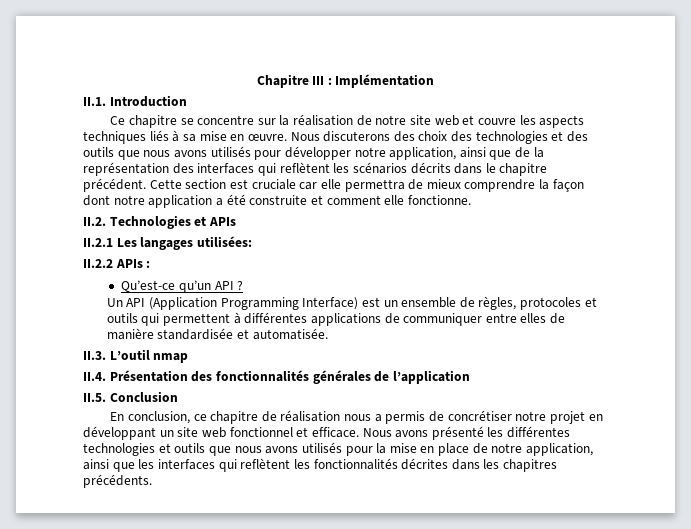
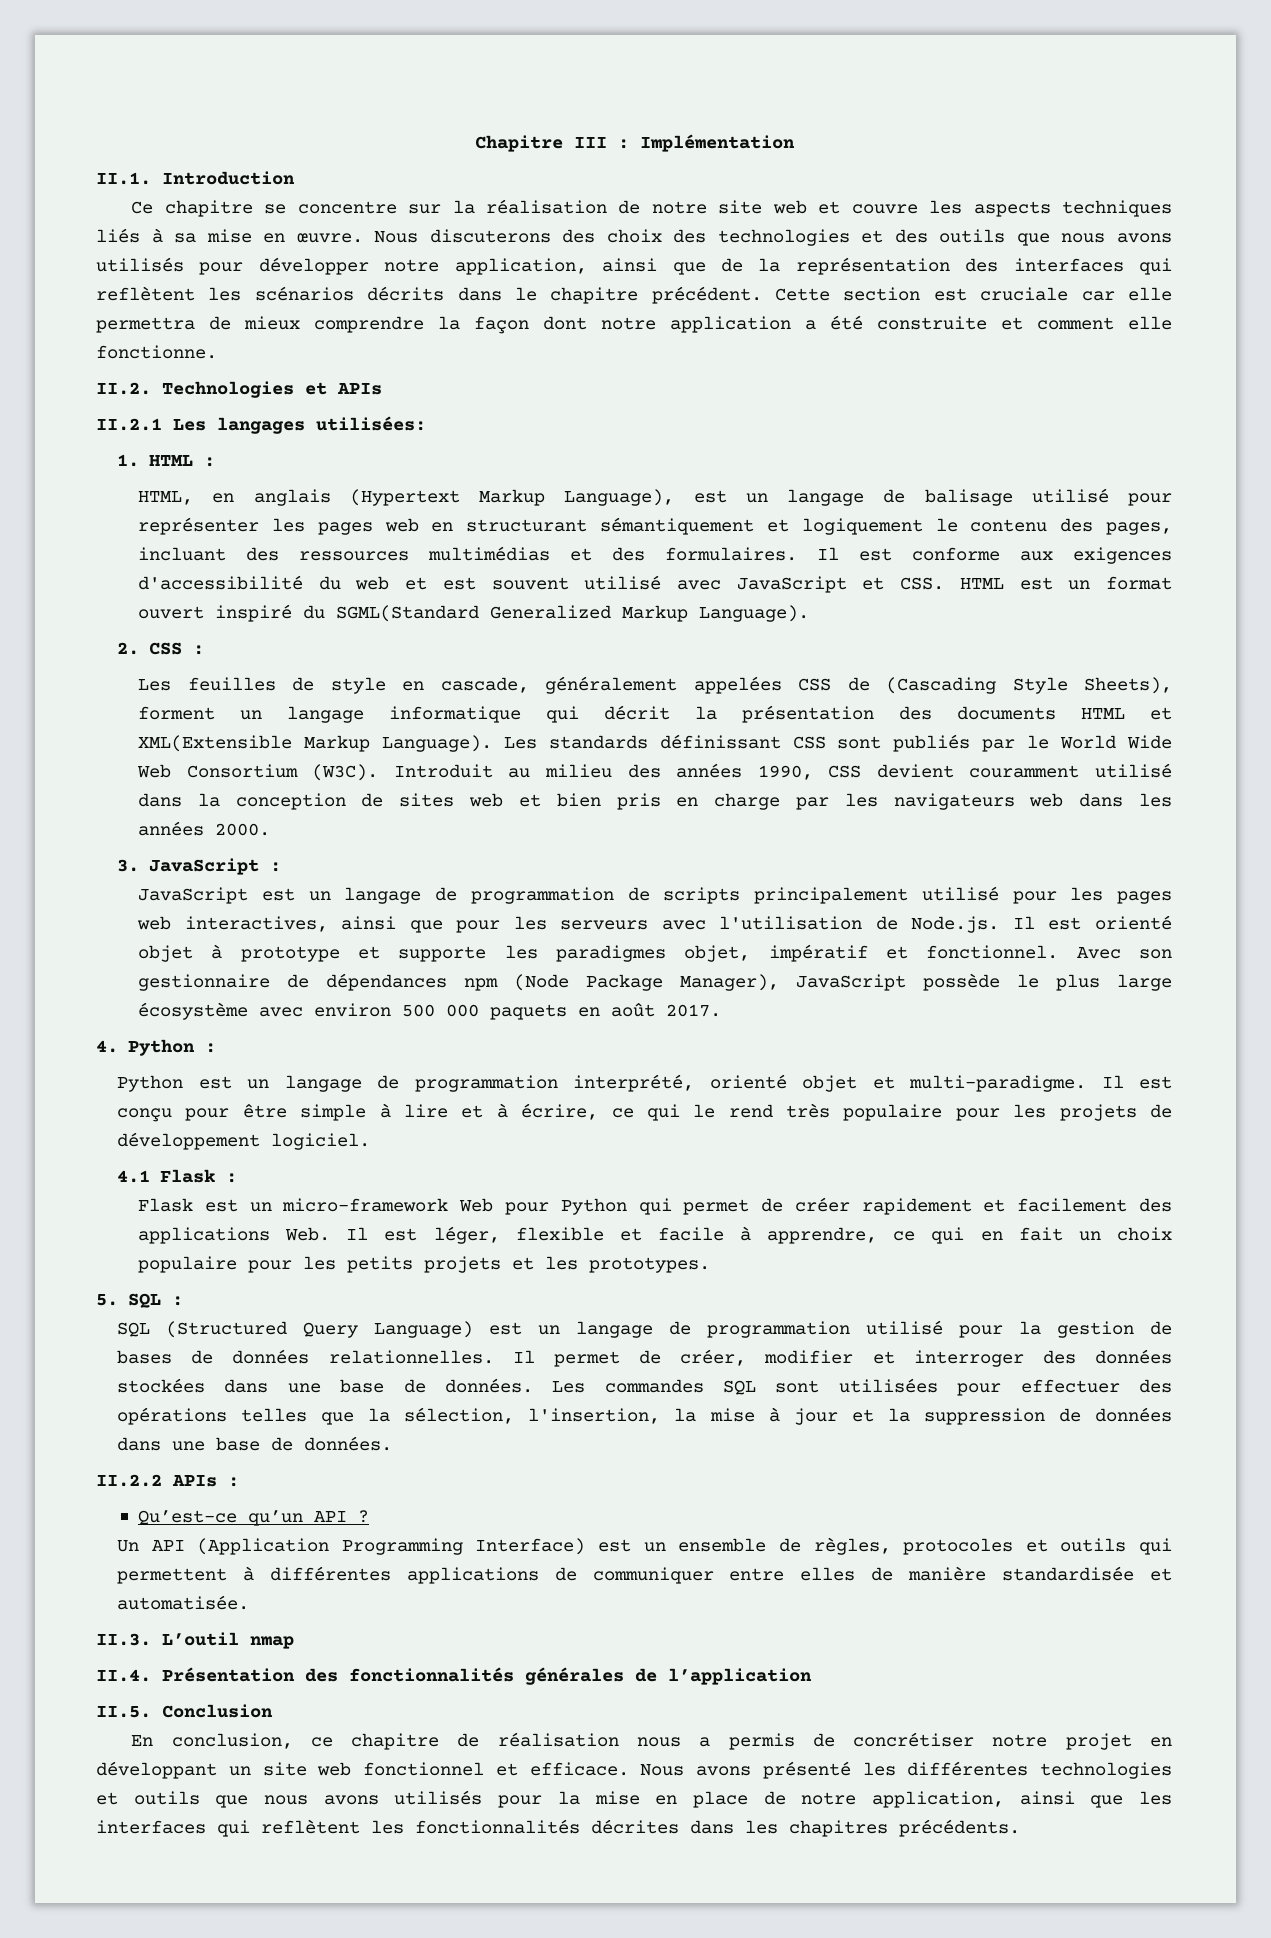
(252, 241) none -> [117,454,215,467] [138,488,1173,506] [138,517,1172,535] [138,546,1173,564] [138,575,1172,593] [138,604,810,622] [117,642,204,655] [138,676,1173,694] [138,705,1173,723] [138,734,1173,752] [137,763,1172,781] [138,793,1172,810] [138,821,271,836] [117,858,281,875] [138,886,1173,904] [137,915,1172,933] [138,944,1172,962] [138,973,1173,991] [138,1002,722,1020] [96,1039,216,1056] [117,1074,1172,1092] [117,1103,1172,1122] [117,1132,371,1150] [117,1169,237,1183] [138,1197,1173,1215] [138,1226,1173,1244] [138,1256,711,1273] [96,1293,183,1308] [117,1320,1173,1338] [117,1349,1172,1367] [117,1378,1172,1396] [117,1407,1173,1425] [117,1436,393,1451] // 1. HTML : // HTML, en anglais (Hypertext Markup Language), est un langage de balisage utilisé pour représenter les pages web en structurant sémantiquement et logiquement le contenu des pages, incluant des ressources multimédias et des formulaires. Il est conforme aux exigences d'accessibilité du web et est souvent utilisé avec JavaScript et CSS. HTML est un format ouvert inspiré du SGML(Standard Generalized Markup Language). // 2. CSS : // Les feuilles de style en cascade, généralement appelées CSS de (Cascading Style Sheets), forment un langage informatique qui décrit la présentation des documents HTML et XML(Extensible Markup Language). Les standards définissant CSS sont publiés par le World Wide Web Consortium (W3C). Introduit au milieu des années 1990, CSS devient couramment utilisé dans la conception de sites web et bien pris en charge par les navigateurs web dans les années 2000. // 3. JavaScript : // JavaScript est un langage de programmation de scripts principalement utilisé pour les pages web interactives, ainsi que pour les serveurs avec l'utilisation de Node.js. Il est orienté objet à prototype et supporte les paradigmes objet, impératif et fonctionnel. Avec son gestionnaire de dépendances npm (Node Package Manager), JavaScript possède le plus large écosystème avec environ 500 000 paquets en août 2017. // 4. Python : // Python est un langage de programmation interprété, orienté objet et multi-paradigme. Il est conçu pour être simple à lire et à écrire, ce qui le rend très populaire pour les projets de développement logiciel. // 4.1 Flask : // Flask est un micro-framework Web pour Python qui permet de créer rapidement et facilement des applications Web. Il est léger, flexible et facile à apprendre, ce qui en fait un choix populaire pour les petits projets et les prototypes. // 5. SQL : // SQL (Structured Query Language) est un langage de programmation utilisé pour la gestion de bases de données relationnelles. Il permet de créer, modifier et interroger des données stockées dans une base de données. Les commandes SQL sont utilisées pour effectuer des opérations telles que la sélection, l'insertion, la mise à jour et la suppression de données dans une base de données.

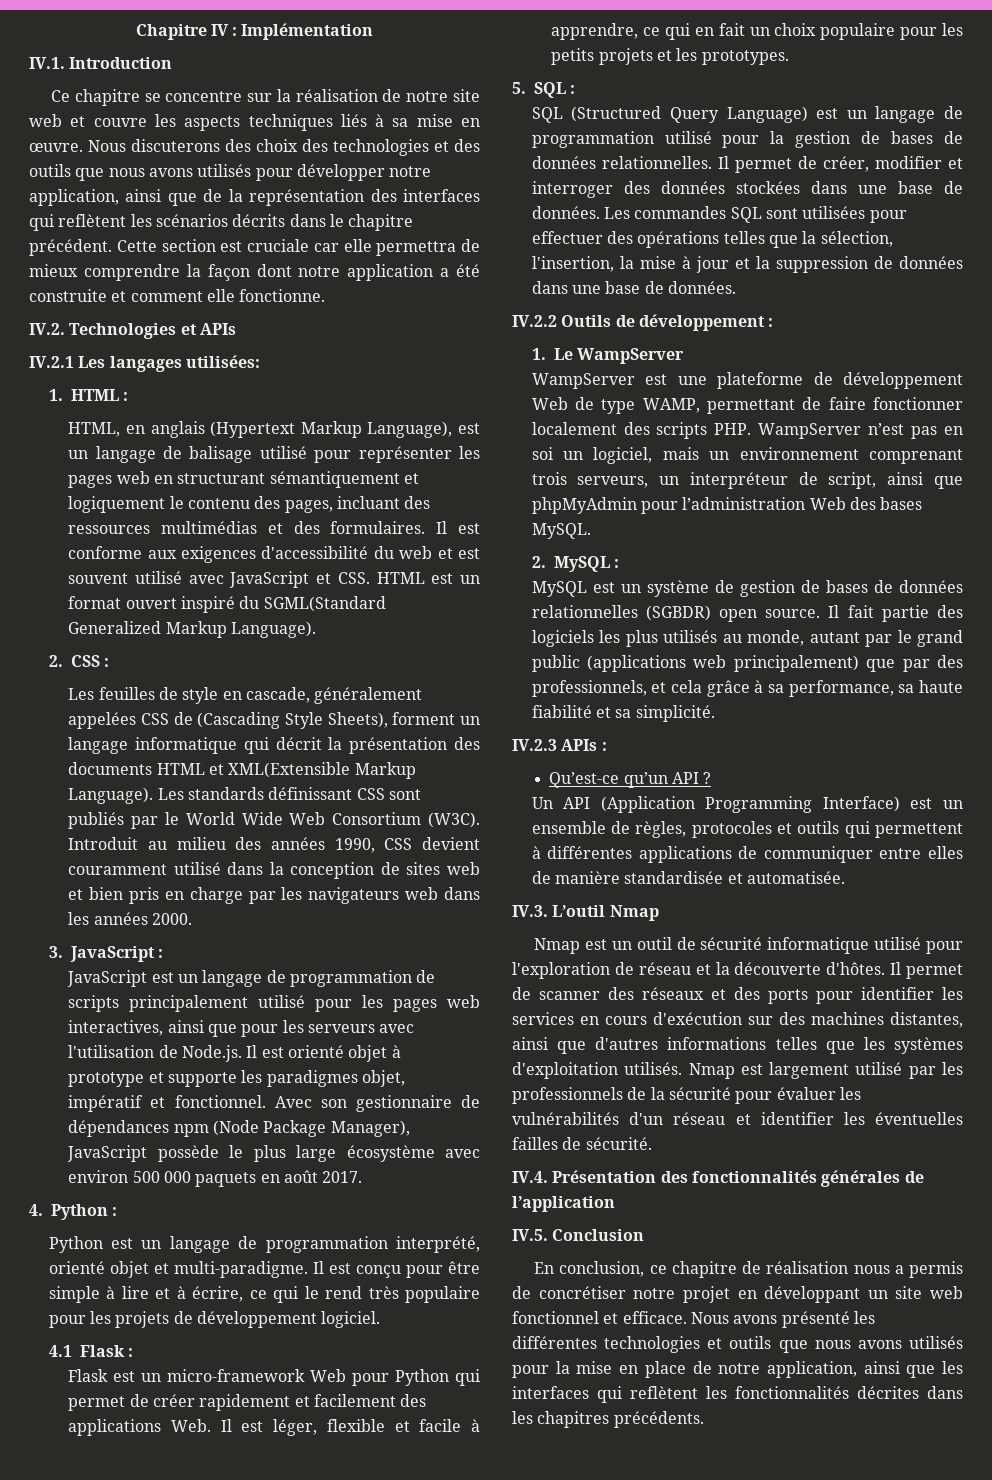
[573,137,607,148] III -> [210,24,229,36] IV
[96,172,151,185] II.1. -> [29,57,65,69] IV.1.
[96,382,151,395] II.2. -> [29,323,65,335] IV.2.
[96,418,162,431] II.2.1 -> [29,356,74,368] IV.2.1
[96,1474,162,1487] II.2.2 -> [512,314,774,331] [531,348,684,364] [531,372,963,389] [531,397,963,414] [531,422,963,439] [531,447,963,464] [531,472,963,489] [531,497,923,514] [531,523,591,539] [531,556,619,572] [531,580,963,597] [531,605,963,622] [531,630,963,647] [531,655,964,672] [531,680,963,697] [531,705,715,722] [512,739,557,751] IV.2.2 Outils de développement : // 1. Le WampServer // WampServer est une plateforme de développement Web de type WAMP, permettant de faire fonctionner localement des scripts PHP. WampServer n’est pas en soi un logiciel, mais un environnement comprenant trois serveurs, un interpréteur de script, ainsi que phpMyAdmin pour l’administration Web des bases MySQL. // 2. MySQL : // MySQL est un système de gestion de bases de données relationnelles (SGBDR) open source. Il fait partie des logiciels les plus utilisés au monde, autant par le grand public (applications web principalement) que par des professionnels, et cela grâce à sa performance, sa haute fiabilité et sa simplicité. // IV.2.3
[96,1632,294,1649] [96,1669,151,1682] II.3. L’outil nmap // II.4. -> [512,905,659,921] [534,937,963,954] [512,962,963,979] [512,987,963,1004] [512,1012,963,1028] [512,1037,963,1054] [512,1062,963,1079] [512,1087,861,1104] [512,1112,964,1125] [512,1137,652,1150] [512,1171,548,1183] IV.3. L’outil Nmap // Nmap est un outil de sécurité informatique utilisé pour l'exploration de réseau et la découverte d'hôtes. Il permet de scanner des réseaux et des ports pour identifier les services en cours d'exécution sur des machines distantes, ainsi que d'autres informations telles que les systèmes d'exploitation utilisés. Nmap est largement utilisé par les professionnels de la sécurité pour évaluer les vulnérabilités d'un réseau et identifier les éventuelles failles de sécurité. // IV.4.
[96,1706,151,1718] II.5. -> [512,1229,548,1241] IV.5.

